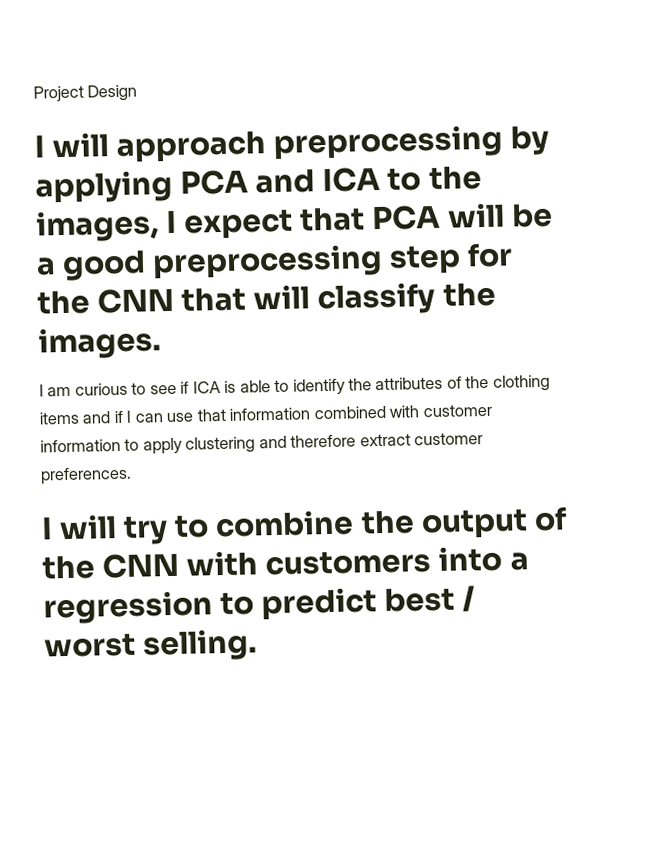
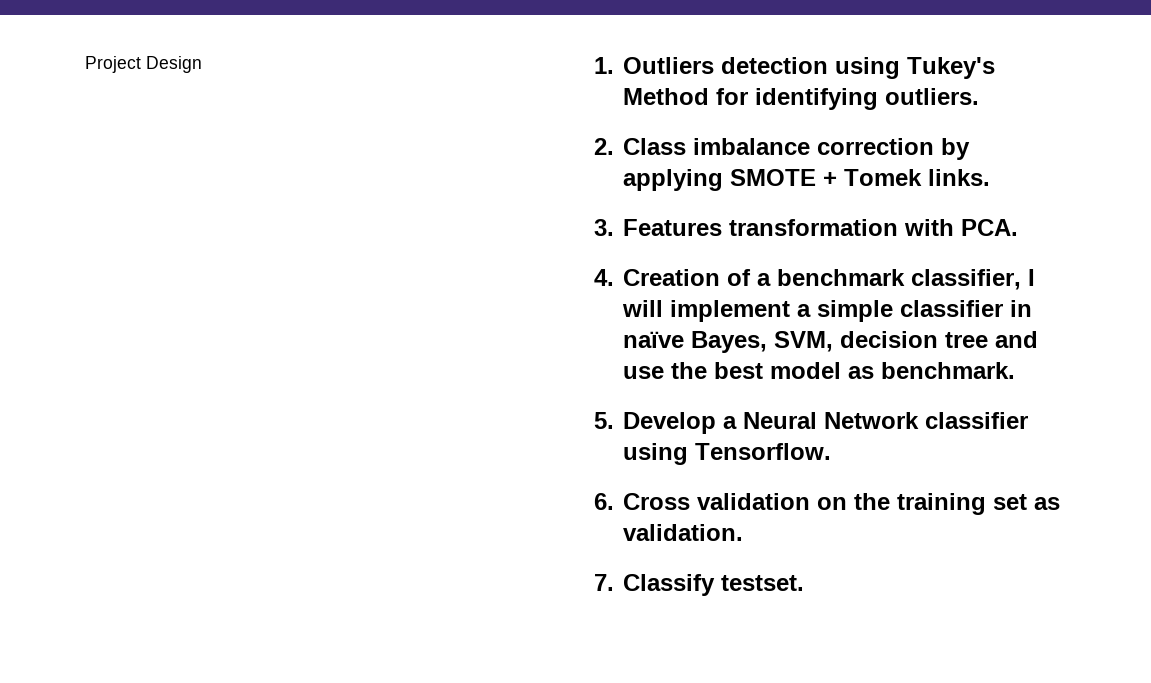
[34,124,550,162] [35,166,482,204] [35,202,553,243] [36,242,514,282] [37,281,496,316] [38,326,161,360] [39,374,550,397] [39,403,492,425] [40,432,484,455] [40,466,132,485] [41,506,568,545] [42,545,529,580] [43,585,476,625] [44,628,258,662] I will approach preprocessing by applying PCA and ICA to the images, I expect that PCA will be a good preprocessing step for the CNN that will classify the images. // I am curious to see if ICA is able to identify the attributes of the clothing items and if I can use that information combined with customer information to apply clustering and therefore extract customer preferences. // I will try to combine the output of the CNN with customers into a regression to predict best / worst selling. -> [594,57,995,79] [622,88,979,110] [594,138,970,160] [622,169,990,191] [594,219,1018,236] [594,269,1035,290] [621,300,1032,322] [622,331,1038,353] [622,362,1015,379] [594,412,1028,434] [622,443,831,465] [594,493,1060,515] [622,524,743,541] [594,574,804,596] 1. Outliers detection using Tukey's Method for identifying outliers. // 2. Class imbalance correction by applying SMOTE + Tomek links. // 3. Features transformation with PCA. // 4. Creation of a benchmark classifier, I will implement a simple classifier in naïve Bayes, SVM, decision tree and use the best model as benchmark. // 5. Develop a Neural Network classifier using Tensorflow. // 6. Cross validation on the training set as validation. // 7. Classify testset.

